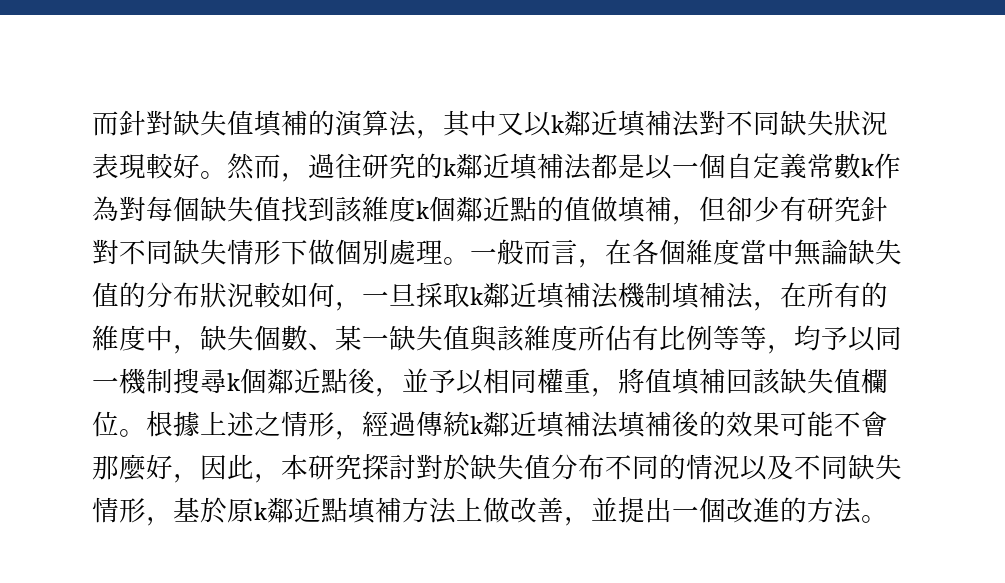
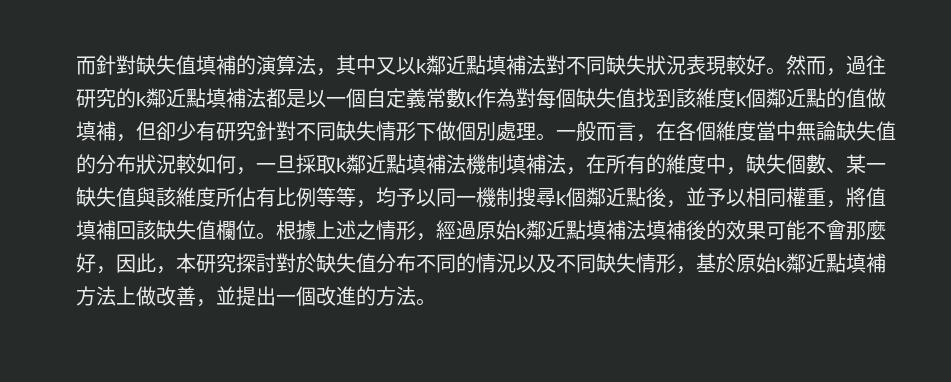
(618, 123) none -> [466,55,486,75] 點
(510, 166) none -> [186,88,206,108] 點
(537, 295) none -> [386,154,406,174] 點
[416,411,537,437] 傳統k鄰近 -> [476,220,586,240] 原始k鄰近點
(254, 510) none -> [756,253,776,273] 始

